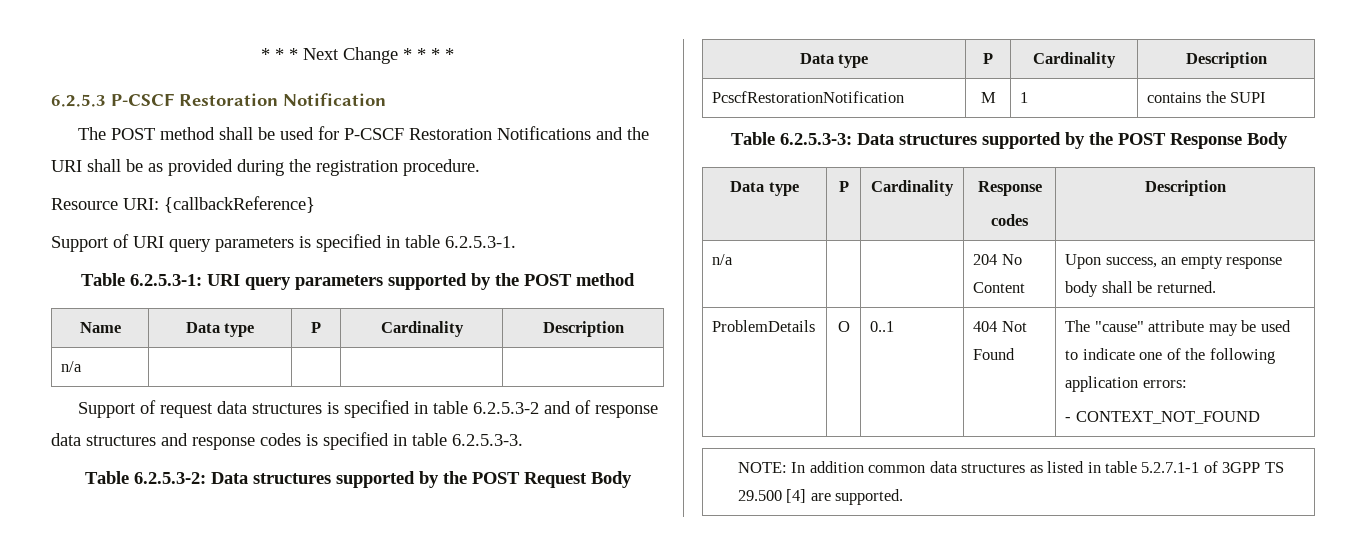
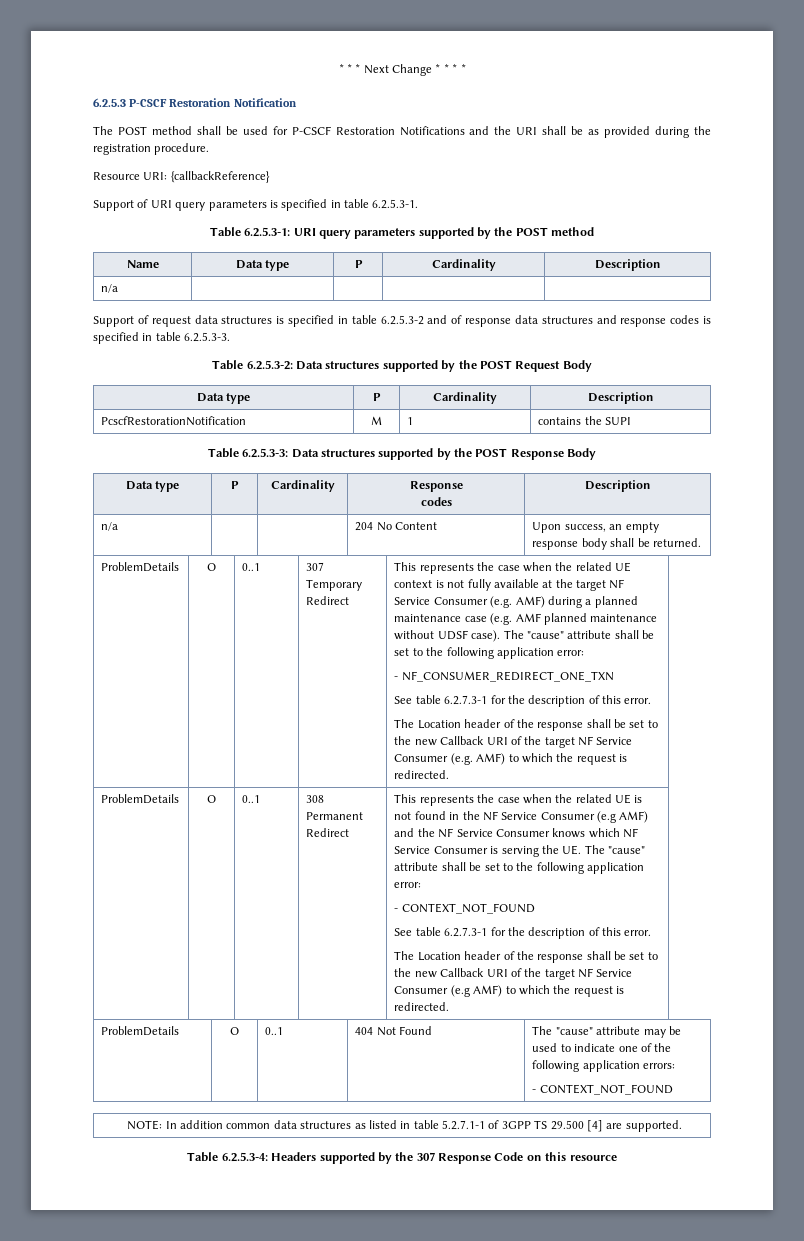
(1216, 287) none -> [101,562,180,572] [207,563,216,571] [242,563,261,571] [306,562,325,571] [306,579,363,591] [306,596,350,605] [394,562,632,574] [394,579,625,591] [394,596,638,608] [394,613,658,625] [394,630,655,642] [394,647,585,659] [394,671,614,682] [394,695,652,707] [394,719,658,731] [394,736,633,748] [394,753,628,765] [394,770,450,779] [101,794,180,804] [207,795,216,803] [242,795,261,803] [306,795,325,803] [306,812,364,820] [306,828,350,837] [394,794,643,806] [394,811,649,823] [394,828,639,838] [394,845,646,857] [394,862,645,874] [394,882,422,888] [394,903,535,914] [394,927,652,939] [394,951,658,963] [394,968,633,980] [394,985,625,997] [394,1002,450,1011] // ProblemDetails | O | 0..1 | 307 Temporary Redirect | This represents the case when the related UE context is not fully available at the target NF Service Consumer (e.g. AMF) during a planned maintenance case (e.g. AMF planned maintenance without UDSF case). The "cause" attribute shall be set to the following application error: // - NF_CONSUMER_REDIRECT_ONE_TXN // See table 6.2.7.3-1 for the description of this error. // The Location header of the response shall be set to the new Callback URI of the target NF Service Consumer (e.g. AMF) to which the request is redirected. // ProblemDetails | O | 0..1 | 308 Permanent Redirect | This represents the case when the related UE is not found in the NF Service Consumer (e.g AMF) and the NF Service Consumer knows which NF Service Consumer is serving the UE. The "cause" attribute shall be set to the following application error: // - CONTEXT_NOT_FOUND // See table 6.2.7.3-1 for the description of this error. // The Location header of the response shall be set to the new Callback URI of the target NF Service Consumer (e.g AMF) to which the request is redirected.
(904, 497) none -> [187,1152,617,1164] // Table 6.2.5.3-4: Headers supported by the 307 Response Code on this resource

